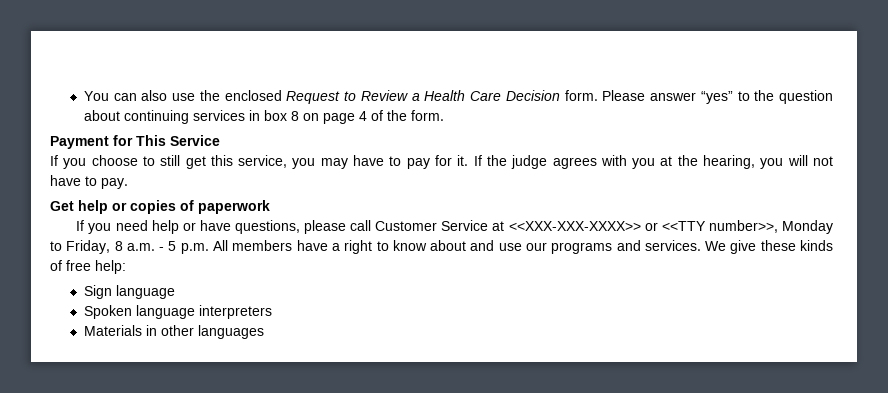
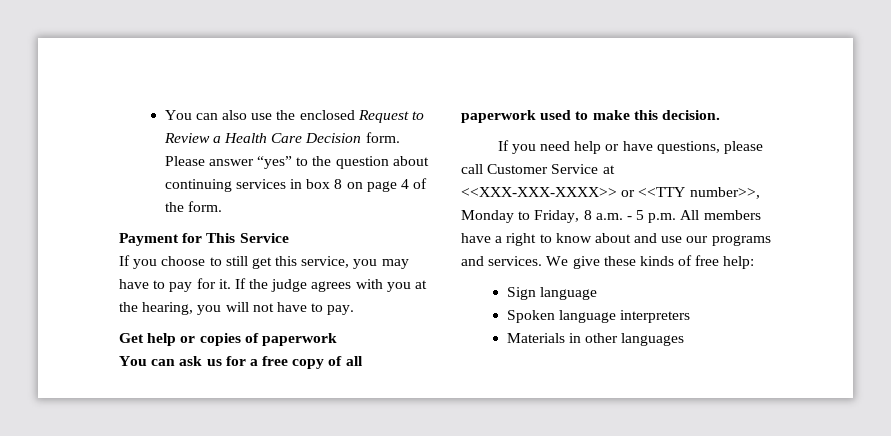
(270, 207) none -> [119,356,363,369] [461,110,720,123] // You can ask us for a free copy of all paperwork used to make this decision.

